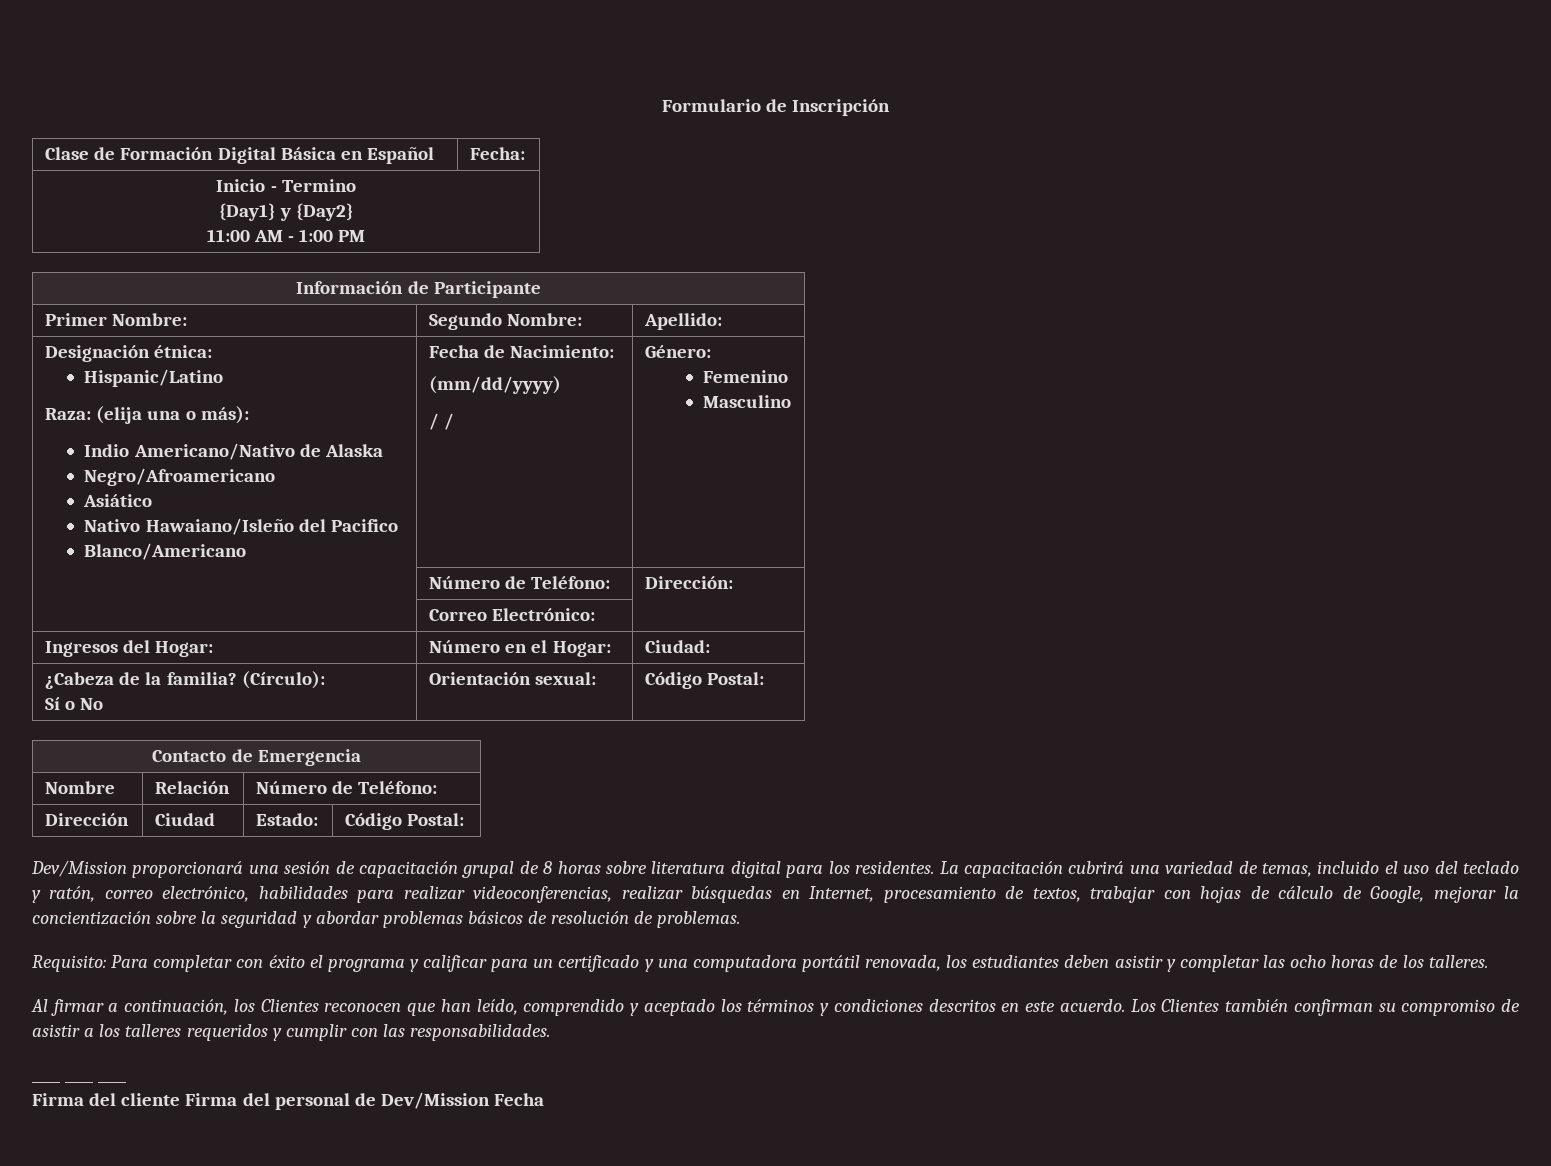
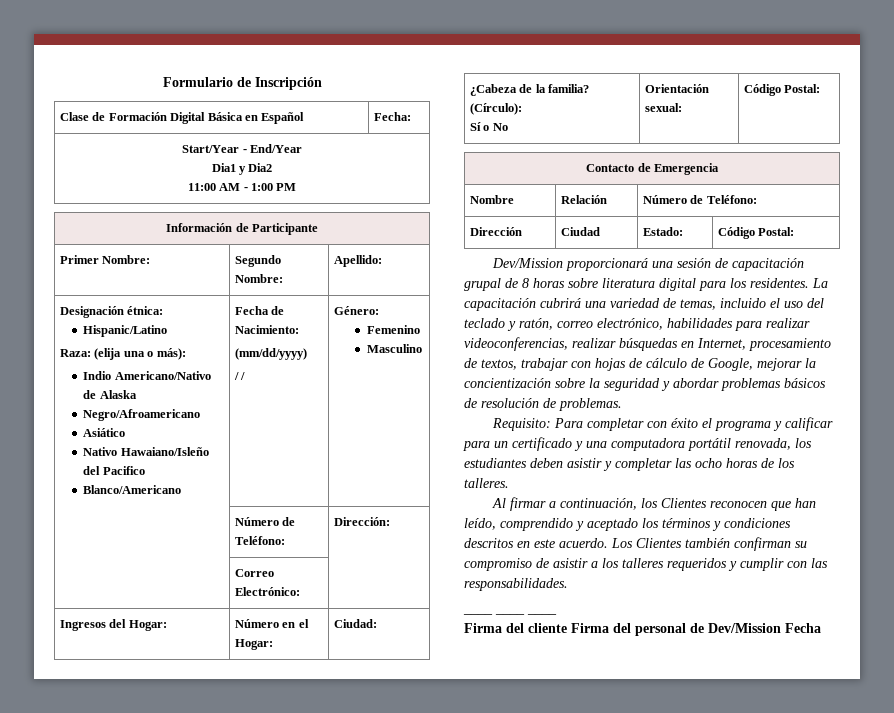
[216,179,356,192] [219,203,353,221] Inicio - Termino // {Day1} y {Day2} -> [182,144,302,153] [211,163,273,175] Start/Year - End/Year // Dia1 y Dia2

